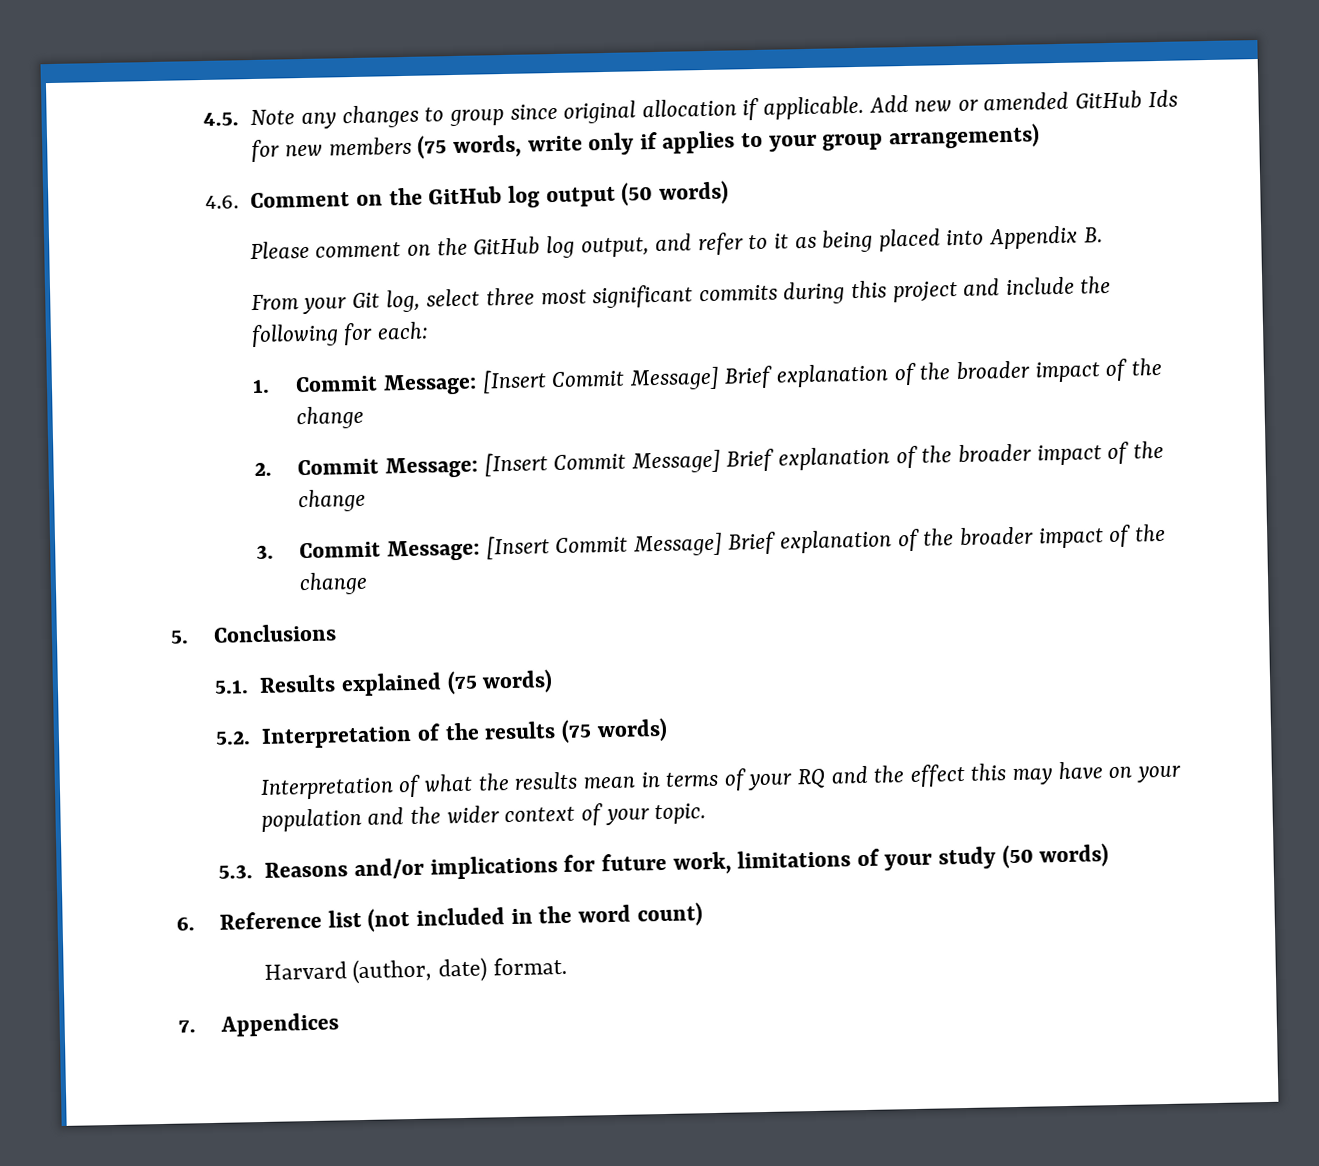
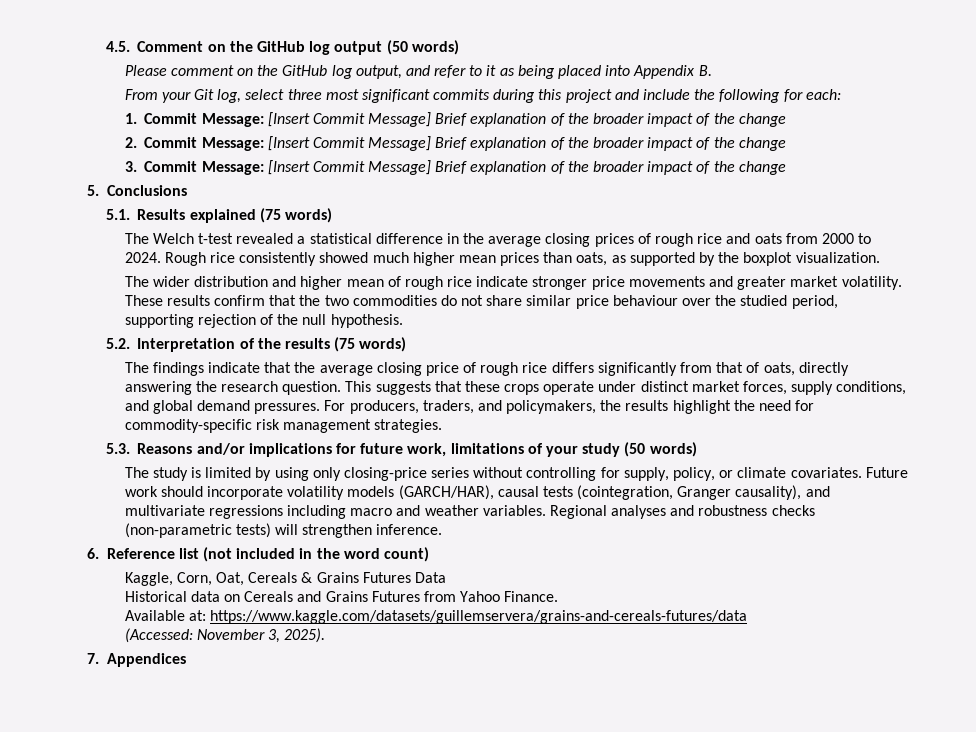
[250,89,1178,130] [251,123,1040,163] [205,195,240,209] Note any changes to group since original allocation if applicable. Add new or amended GitHub Ids for new members (75 words, write only if applies to your group arrangements) // 4.6. -> (130, 46) none
(554, 681) none -> [124,233,872,247] [124,252,880,266] [124,276,902,290] [124,295,838,309] [124,314,403,328] // The Welch t-test revealed a statistical difference in the average closing prices of rough rice and oats from 2000 to 2024. Rough rice consistently showed much higher mean prices than oats, as supported by the boxplot visualization. // The wider distribution and higher mean of rough rice indicate stronger price movements and greater market volatility. These results confirm that the two commodities do not share similar price behaviour over the studied period, supporting rejection of the null hypothesis.
[259,761,1182,800] [260,803,707,832] Interpretation of what the results mean in terms of your RQ and the effect this may have on your population and the wider context of your topic. -> [124,362,849,376] [124,381,907,395] [124,400,815,414] [124,419,443,433] The findings indicate that the average closing price of rough rice differs significantly from that of oats, directly answering the research question. This suggests that these crops operate under distinct market forces, supply conditions, and global demand pressures. For producers, traders, and policymakers, the results highlight the need for commodity-specific risk management strategies.
(1110, 855) none -> [124,467,908,481] [124,485,830,500] [124,505,815,519] [124,523,443,538] // The study is limited by using only closing-price series without controlling for supply, policy, or climate covariates. Future work should incorporate volatility models (GARCH/HAR), causal tests (cointegration, Granger causality), and multivariate regressions including macro and weather variables. Regional analyses and robustness checks (non-parametric tests) will strengthen inference.
[263,956,567,985] Harvard (author, date) format. -> [124,572,446,586] [124,591,559,602] [124,610,747,624] [124,628,326,643] Kaggle, Corn, Oat, Cereals & Grains Futures Data // Historical data on Cereals and Grains Futures from Yahoo Finance. // Available at: https://www.kaggle.com/datasets/guillemservera/grains-and-cereals-futures/data // (Accessed: November 3, 2025).

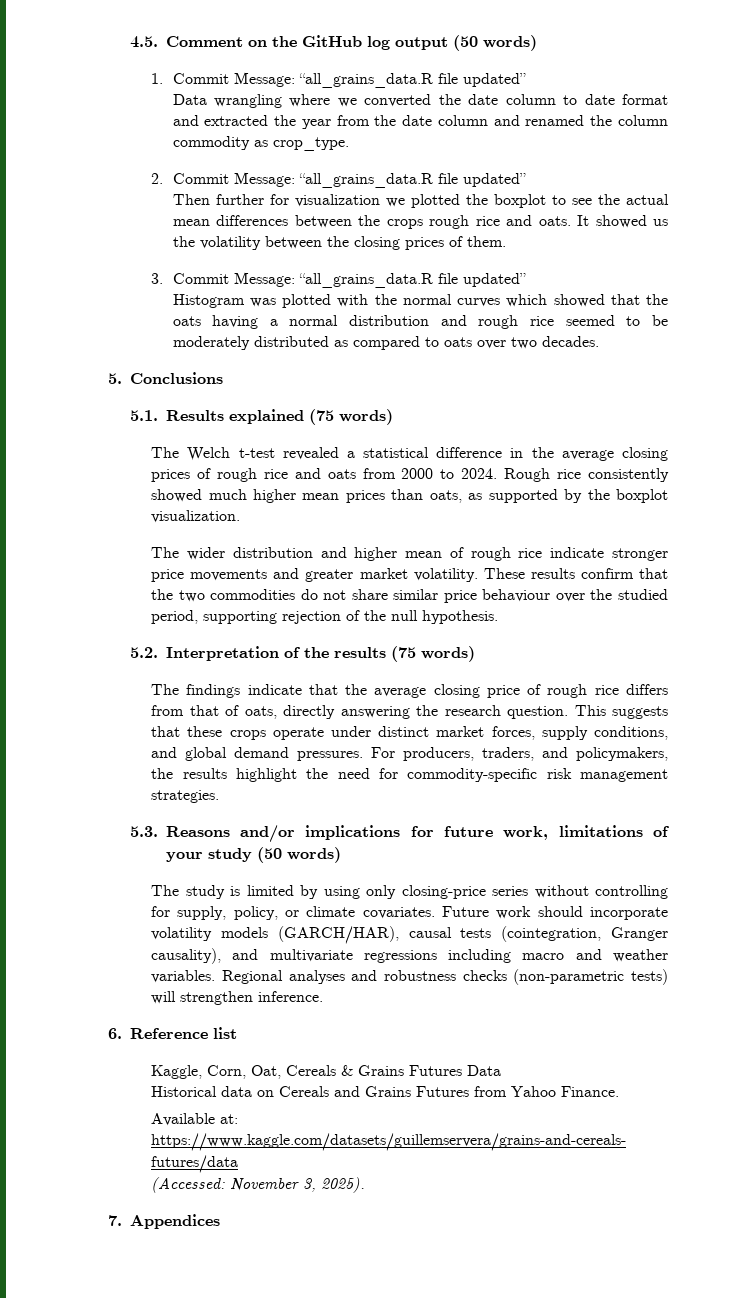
[124,65,712,79] [124,89,841,103] [124,112,786,127] [124,136,786,151] [124,160,786,175] Please comment on the GitHub log output, and refer to it as being placed into Appendix B. // From your Git log, select three most significant commits during this project and include the following for each: // 1. Commit Message: [Insert Commit Message] Brief explanation of the broader impact of the change // 2. Commit Message: [Insert Commit Message] Brief explanation of the broader impact of the change // 3. Commit Message: [Insert Commit Message] Brief explanation of the broader impact of the change -> [151,72,526,88] [172,94,669,108] [172,115,668,129] [172,136,349,151] [151,172,526,188] [172,194,669,208] [172,215,669,229] [172,236,506,250] [151,272,526,288] [172,294,668,308] [172,315,668,329] [172,336,599,350] 1. Commit Message: “all_grains_data.R file updated” // Data wrangling where we converted the date column to date format and extracted the year from the date column and renamed the column commodity as crop_type. // 2. Commit Message: “all_grains_data.R file updated” // Then further for visualization we plotted the boxplot to see the actual mean differences between the crops rough rice and oats. It showed us the volatility between the closing prices of them. // 3. Commit Message: “all_grains_data.R file updated” // Histogram was plotted with the normal curves which showed that the oats having a normal distribution and rough rice seemed to be moderately distributed as compared to oats over two decades.
[597,362,677,376] significantly -> (668, 689) none
[202,547,429,562] (not included in the word count) -> (238, 1033) none

